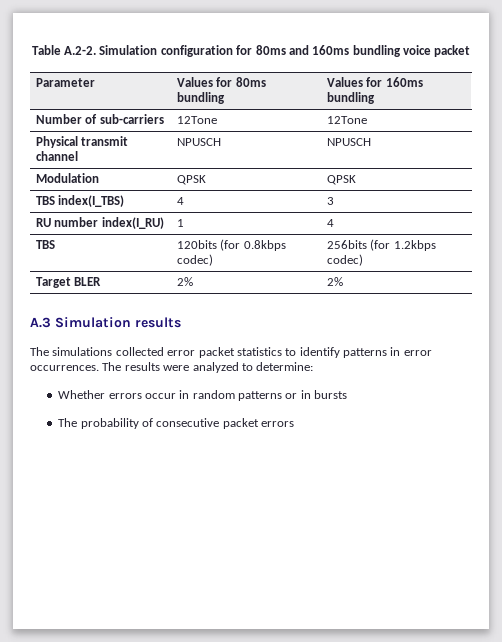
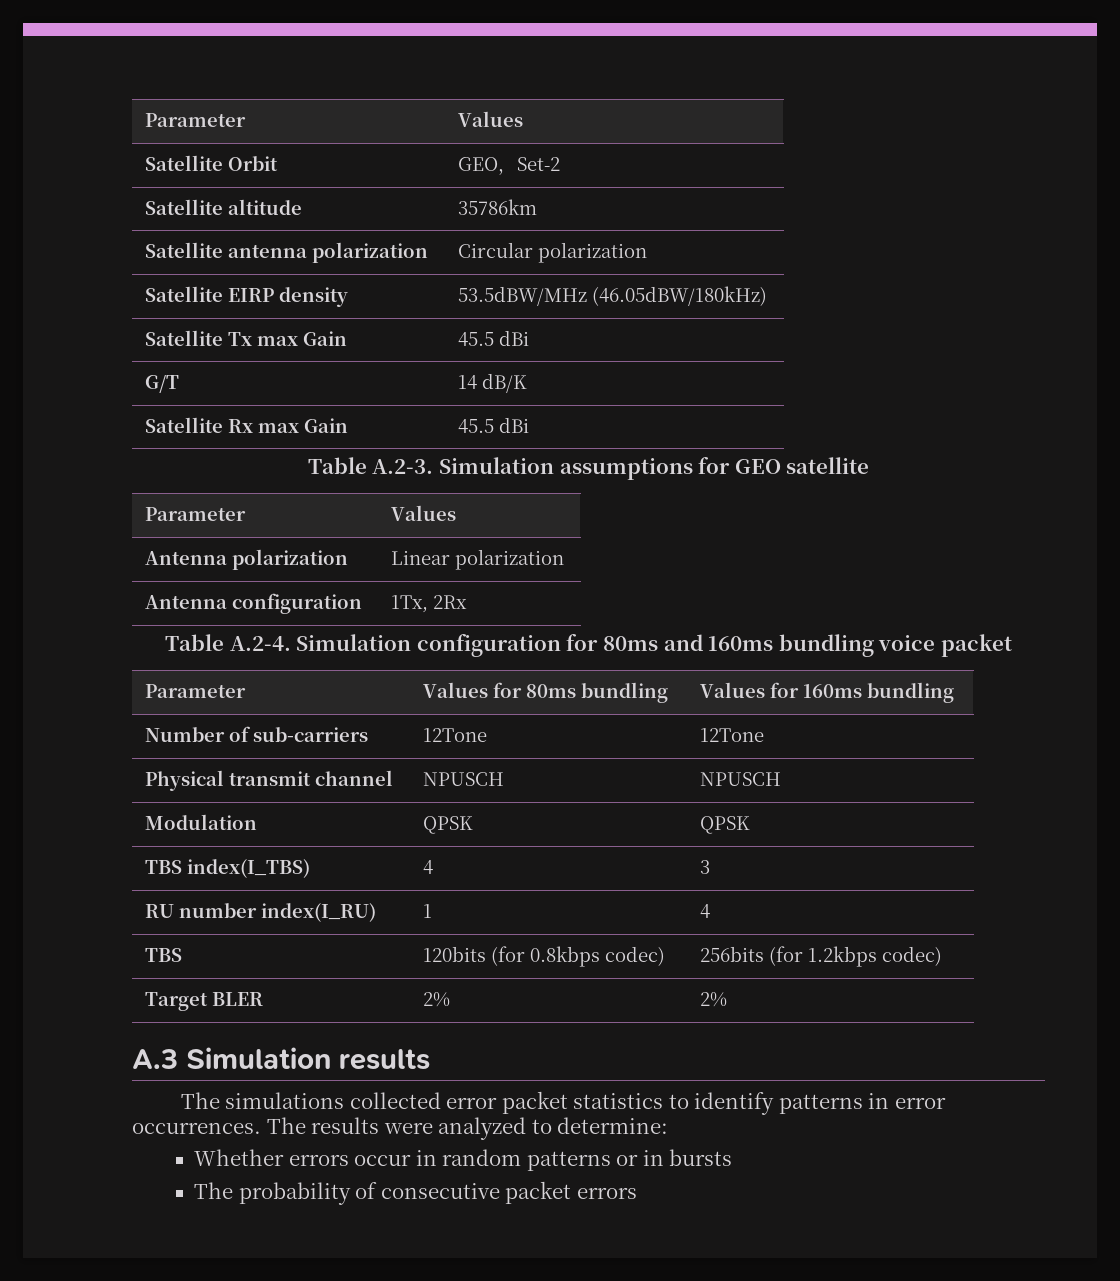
[31,45,96,55] Table A.2-2. -> [145,113,247,127] [458,111,524,127] [145,155,279,171] [458,157,561,175] [145,199,303,215] [458,199,538,215] [145,242,429,263] [458,242,648,263] [145,286,349,307] [458,286,768,306] [145,330,348,346] [458,330,530,346] [145,375,180,393] [458,373,528,393] [145,417,349,433] [458,417,530,433] [307,457,870,480] [145,507,247,521] [391,505,457,521] [145,549,349,570] [391,549,565,570] [145,593,363,614] [391,595,468,613] [165,634,291,651] Parameter | Values // Satellite Orbit | GEO，Set-2 // Satellite altitude | 35786km // Satellite antenna polarization | Circular polarization // Satellite EIRP density | 53.5dBW/MHz (46.05dBW/180kHz) // Satellite Tx max Gain | 45.5 dBi // G/T | 14 dB/K // Satellite Rx max Gain | 45.5 dBi // Table A.2-3. Simulation assumptions for GEO satellite // Parameter | Values // Antenna polarization | Linear polarization // Antenna configuration | 1Tx, 2Rx // Table A.2-4.

